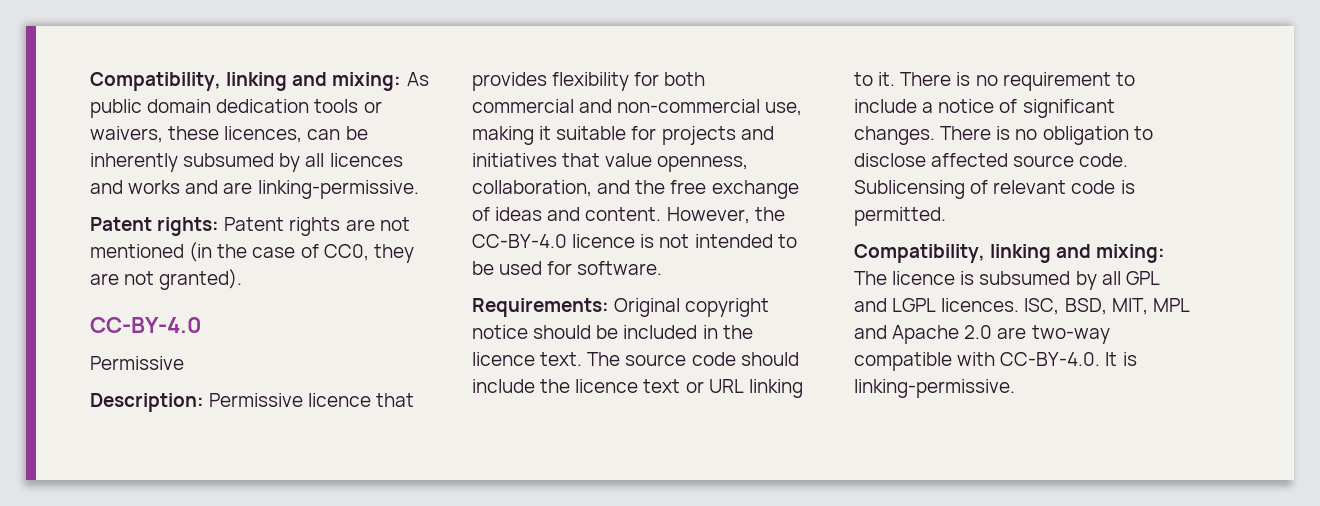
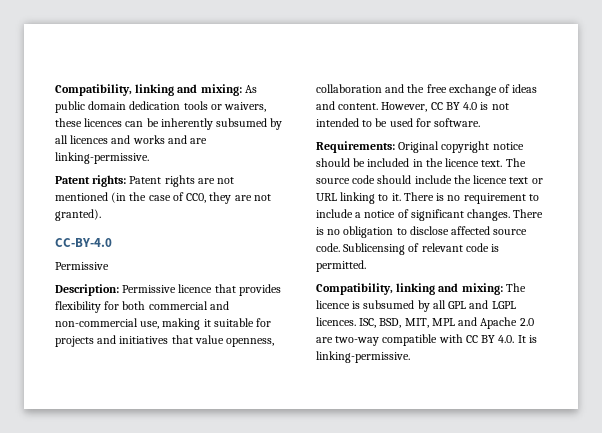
[224,126,303,143] licences, -> [84,118,123,127] licences
[472,180,592,197] collaboration, -> [316,84,382,93] collaboration
[754,207,785,221] [472,234,636,248] the CC-BY-4.0 licence -> [430,102,478,110] CC BY 4.0
[1000,352,1101,366] CC-BY-4.0. -> [465,335,515,343] CC BY 4.0.

